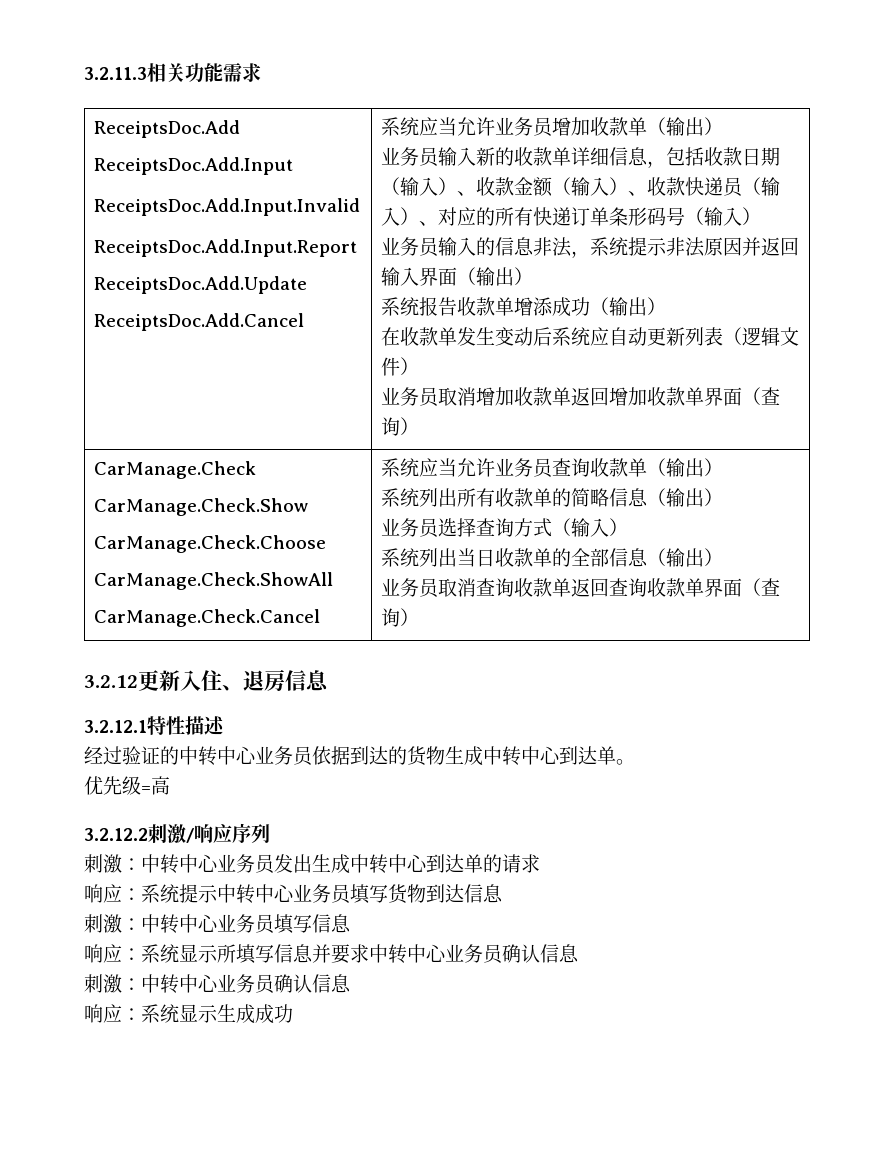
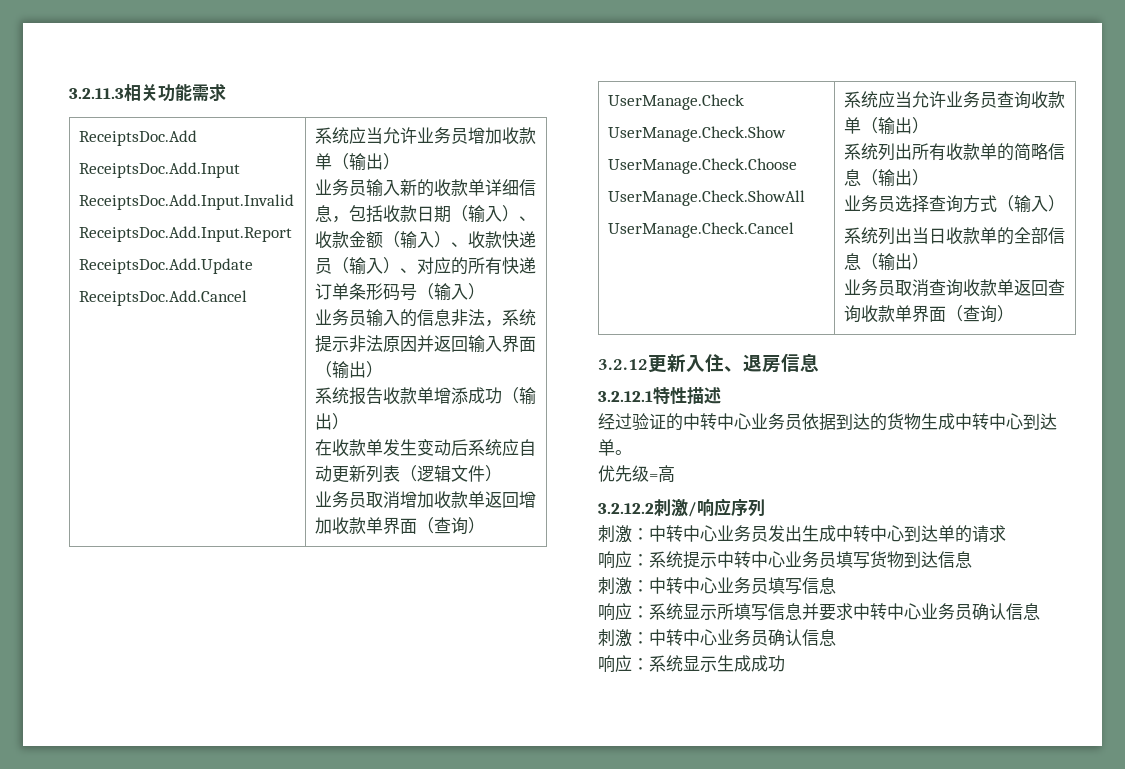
[94,461,257,479] [94,498,309,516] [94,535,327,553] [94,572,334,590] [94,609,321,627] CarManage.Check // CarManage.Check.Show // CarManage.Check.Choose // CarManage.Check.ShowAll // CarManage.Check.Cancel -> [608,94,745,110] [608,126,787,142] [608,158,798,174] [608,190,806,206] [608,222,795,238] UserManage.Check // UserManage.Check.Show // UserManage.Check.Choose // UserManage.Check.ShowAll // UserManage.Check.Cancel

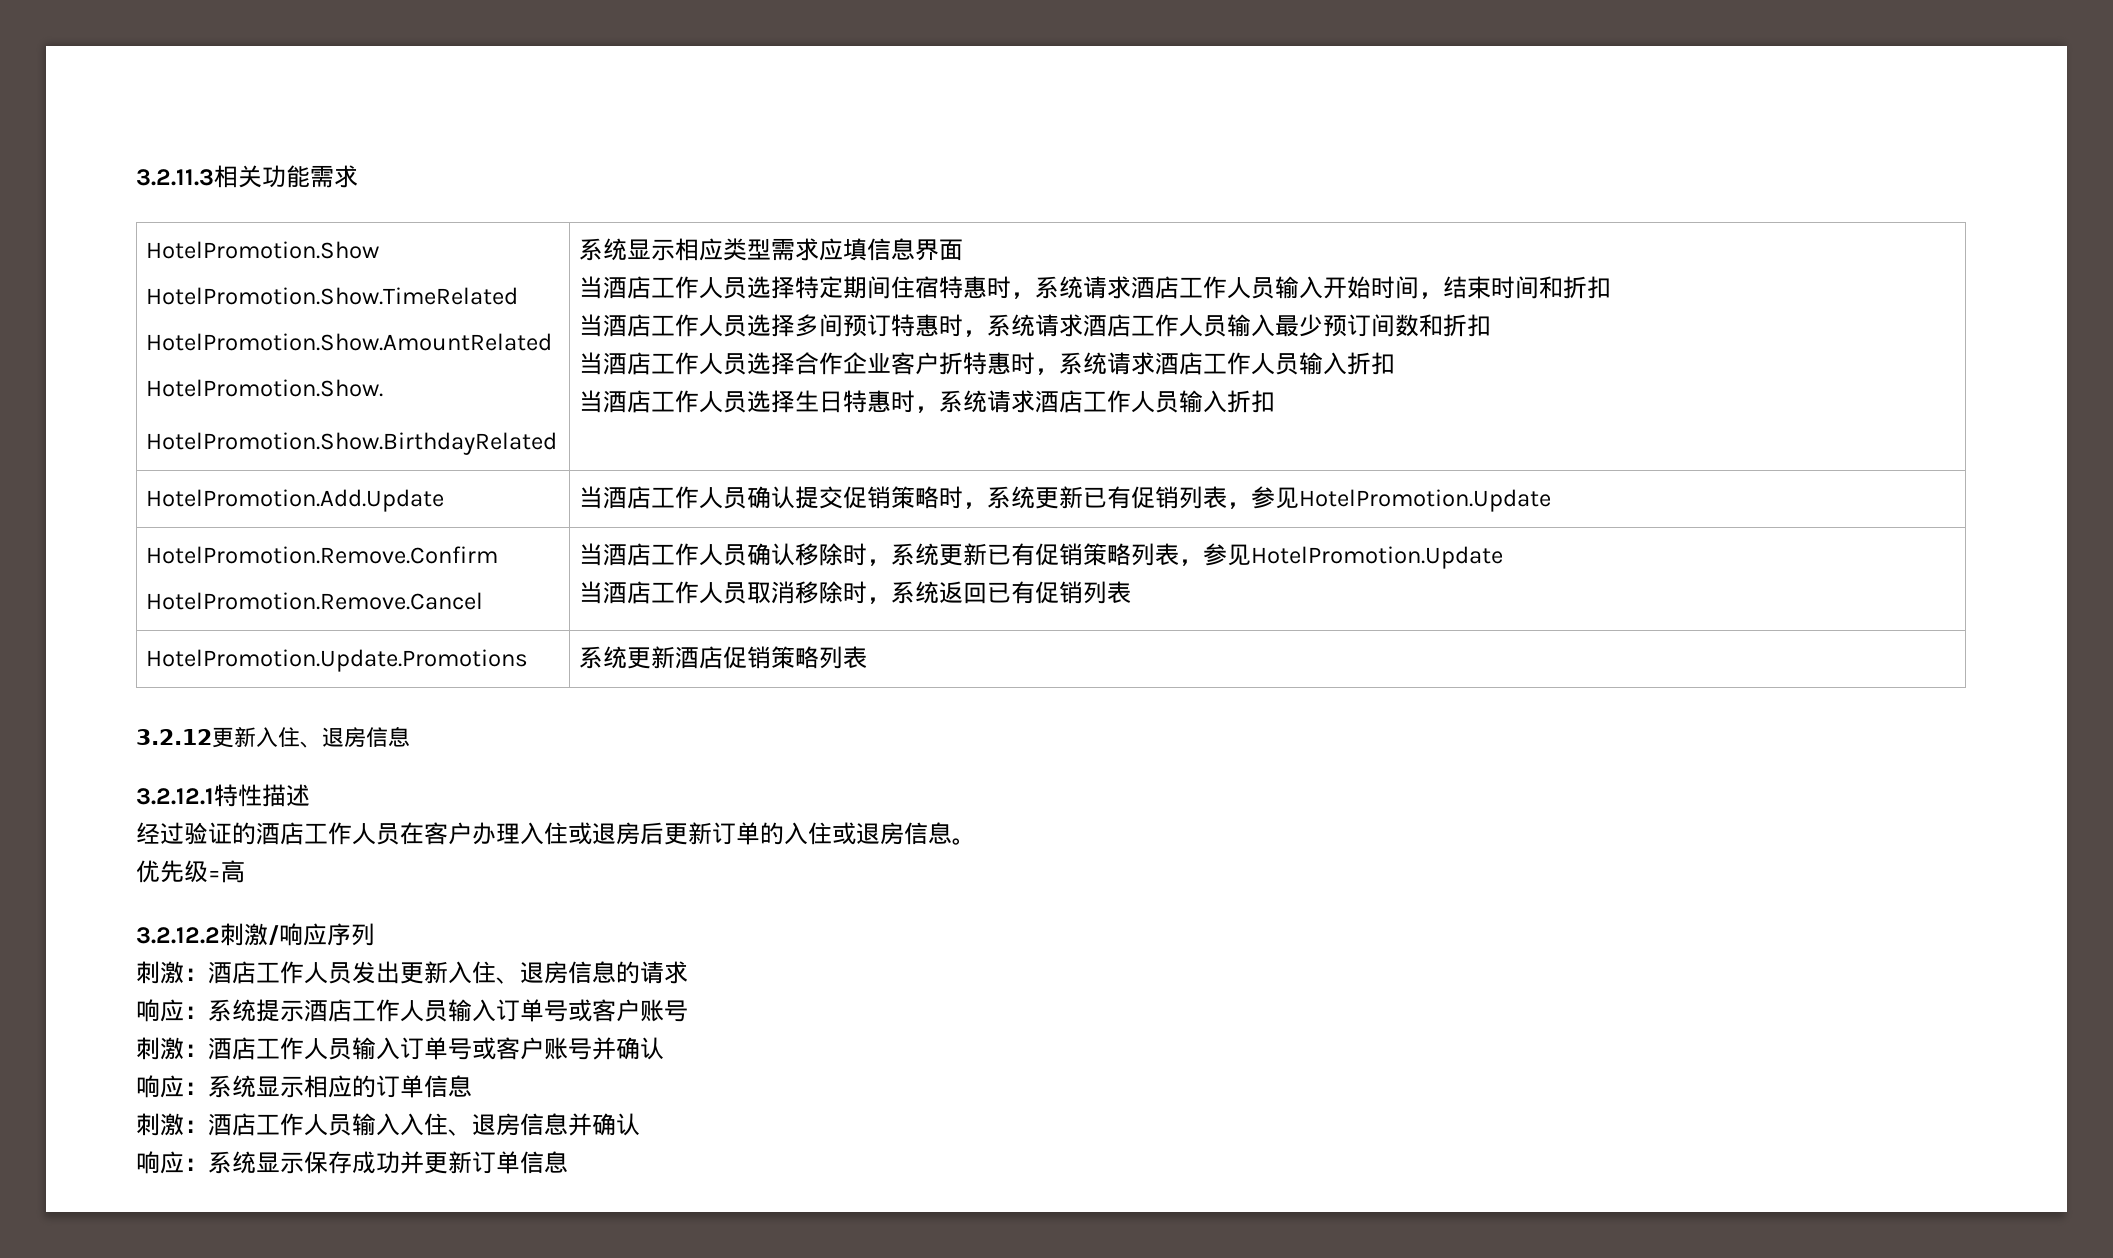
[79,130,198,146] [79,162,241,178] [79,194,295,210] [79,226,293,242] [79,258,254,274] [79,290,248,306] [315,127,537,145] [315,153,401,171] [315,179,537,197] [315,205,537,223] [315,231,537,249] [315,257,537,275] [315,283,486,301] [315,309,537,327] [315,335,537,353] [315,361,384,379] [315,387,537,405] [315,413,350,430] [315,439,537,457] [315,465,503,483] [315,491,537,509] [315,517,486,535] [608,94,745,110] [608,126,787,142] [608,158,798,174] [608,190,806,206] [608,222,795,238] [844,91,1066,109] [844,117,930,135] [844,143,1066,161] [844,169,930,187] [844,195,1066,213] [844,227,1066,245] [844,253,930,271] [844,279,1066,297] [844,305,1015,323] ReceiptsDoc.Add // ReceiptsDoc.Add.Input // ReceiptsDoc.Add.Input.Invalid // ReceiptsDoc.Add.Input.Report // ReceiptsDoc.Add.Update // ReceiptsDoc.Add.Cancel | 系统应当允许业务员增加收款单（输出） // 业务员输入新的收款单详细信息，包括收款日期（输入）、收款金额（输入）、收款快递员（输入）、对应的所有快递订单条形码号（输入） // 业务员输入的信息非法，系统提示非法原因并返回输入界面（输出） // 系统报告收款单增添成功（输出） // 在收款单发生变动后系统应自动更新列表（逻辑文件） // 业务员取消增加收款单返回增加收款单界面（查询） // UserManage.Check // UserManage.Check.Show // UserManage.Check.Choose // UserManage.Check.ShowAll // UserManage.Check.Cancel | 系统应当允许业务员查询收款单（输出） // 系统列出所有收款单的简略信息（输出） // 业务员选择查询方式（输入） // 系统列出当日收款单的全部信息（输出） // 业务员取消查询收款单返回查询收款单界面（查询） -> [145,241,379,259] [145,287,518,305] [145,333,552,351] [145,379,383,397] [145,432,557,455] [578,238,963,261] [578,276,1611,299] [578,314,1491,337] [578,352,1395,375] [578,390,1275,413] [145,489,444,512] [578,486,1551,512] [145,546,498,564] [145,592,483,610] [578,543,1503,569] [578,581,1131,604] [145,649,528,672] [578,646,867,669] HotelPromotion.Show // HotelPromotion.Show.TimeRelated // HotelPromotion.Show.AmountRelated // HotelPromotion.Show. // HotelPromotion.Show.BirthdayRelated | 系统显示相应类型需求应填信息界面 // 当酒店工作人员选择特定期间住宿特惠时，系统请求酒店工作人员输入开始时间，结束时间和折扣 // 当酒店工作人员选择多间预订特惠时，系统请求酒店工作人员输入最少预订间数和折扣 // 当酒店工作人员选择合作企业客户折特惠时，系统请求酒店工作人员输入折扣 // 当酒店工作人员选择生日特惠时，系统请求酒店工作人员输入折扣 // HotelPromotion.Add.Update | 当酒店工作人员确认提交促销策略时，系统更新已有促销列表，参见HotelPromotion.Update // HotelPromotion.Remove.Confirm // HotelPromotion.Remove.Cancel | 当酒店工作人员确认移除时，系统更新已有促销策略列表，参见HotelPromotion.Update // 当酒店工作人员取消移除时，系统返回已有促销列表 // HotelPromotion.Update.Promotions | 系统更新酒店促销策略列表
[683,413,1057,431] [598,439,615,456] 中转中心业务员依据到达的货物生成中转中心到达单 -> [256,822,952,845] 酒店工作人员在客户办理入住或退房后更新订单的入住或退房信息
[649,525,955,542] 中转中心业务员发出生成中转中心到达单 -> [208,961,616,984] 酒店工作人员发出更新入住、退房信息
[717,551,972,569] [598,577,836,595] [598,603,1040,621] [598,629,836,647] [598,655,785,673] 中转中心业务员填写货物到达信息 // 刺激：中转中心业务员填写信息 // 响应：系统显示所填写信息并要求中转中心业务员确认信息 // 刺激：中转中心业务员确认信息 // 响应：系统显示生成成功 -> [304,999,688,1022] [136,1037,664,1060] [136,1075,472,1098] [136,1113,640,1136] [136,1151,568,1174] 酒店工作人员输入订单号或客户账号 // 刺激：酒店工作人员输入订单号或客户账号并确认 // 响应：系统显示相应的订单信息 // 刺激：酒店工作人员输入入住、退房信息并确认 // 响应：系统显示保存成功并更新订单信息

